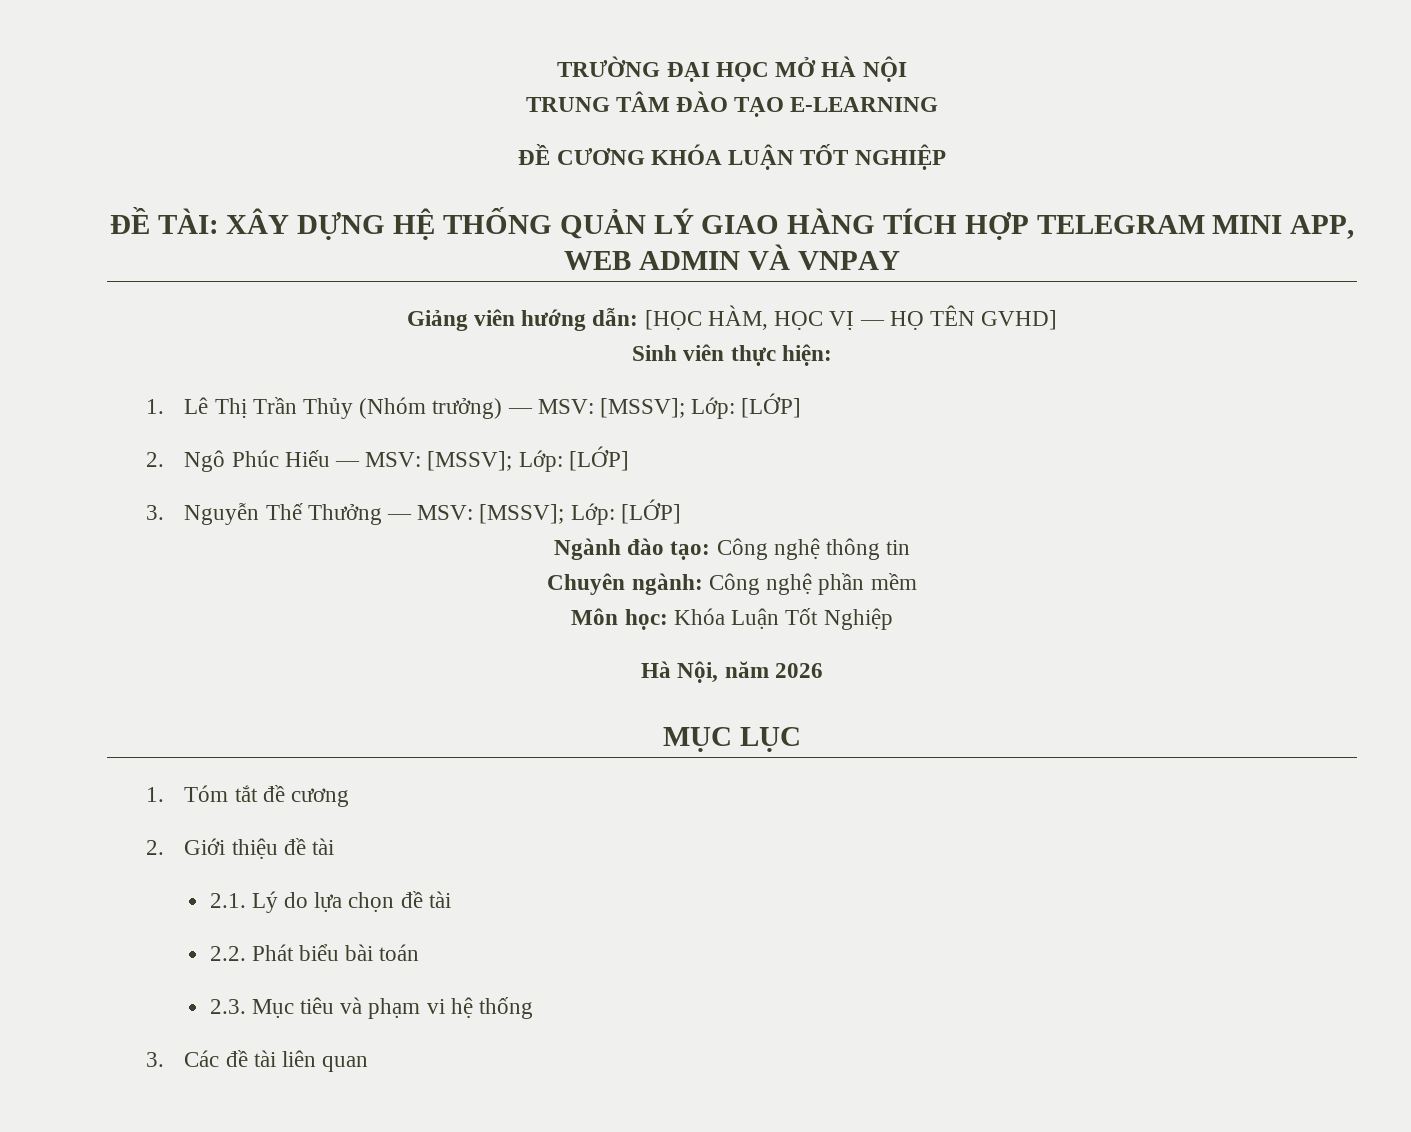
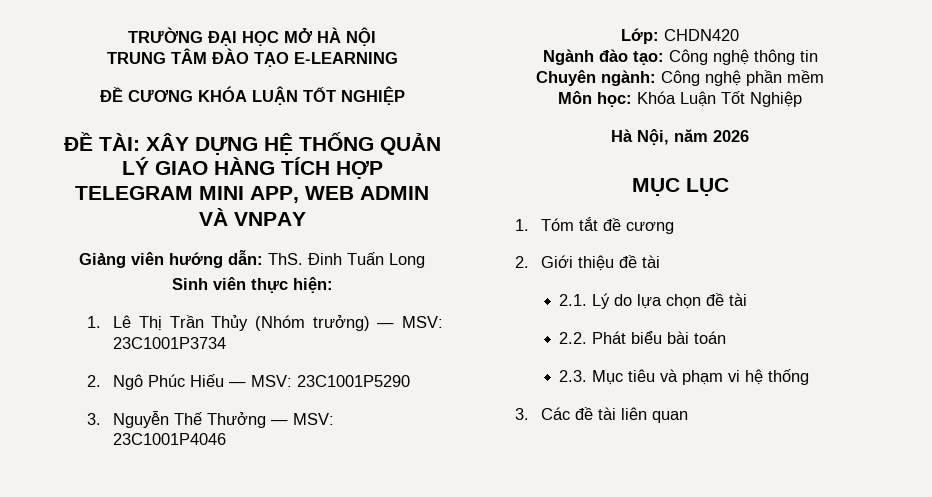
[644,305,1058,330] [HỌC HÀM, HỌC VỊ — HỌ TÊN GVHD] -> [268,252,425,268] ThS. Đinh Tuấn Long
[599,393,802,419] [MSSV]; Lớp: [LỚP] -> [113,337,227,349] 23C1001P3734
[427,446,629,472] [MSSV]; Lớp: [LỚP] -> [297,375,411,387] 23C1001P5290
[479,499,681,525] [MSSV]; Lớp: [LỚP] -> [113,433,227,445] [621,28,739,44] 23C1001P4046 // Lớp: CHDN420

